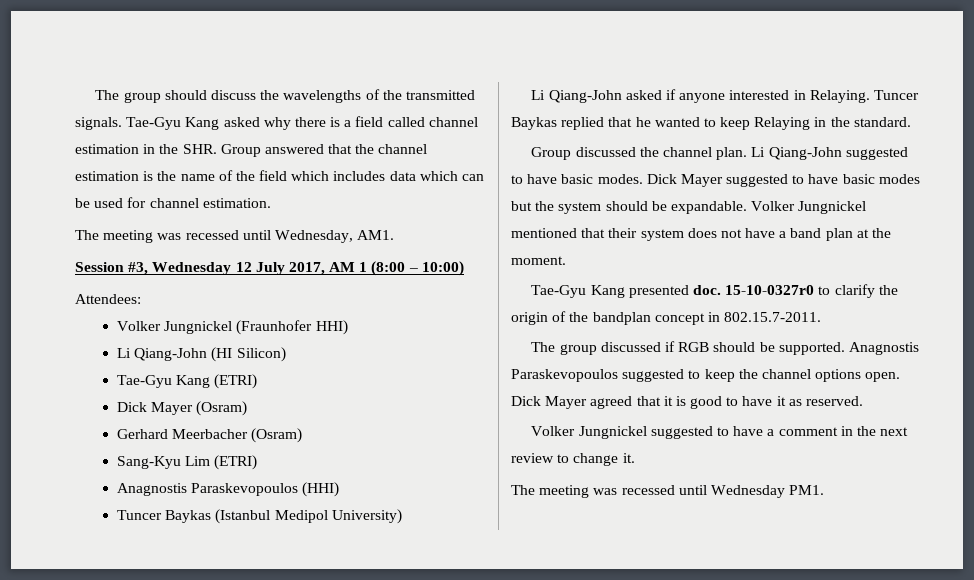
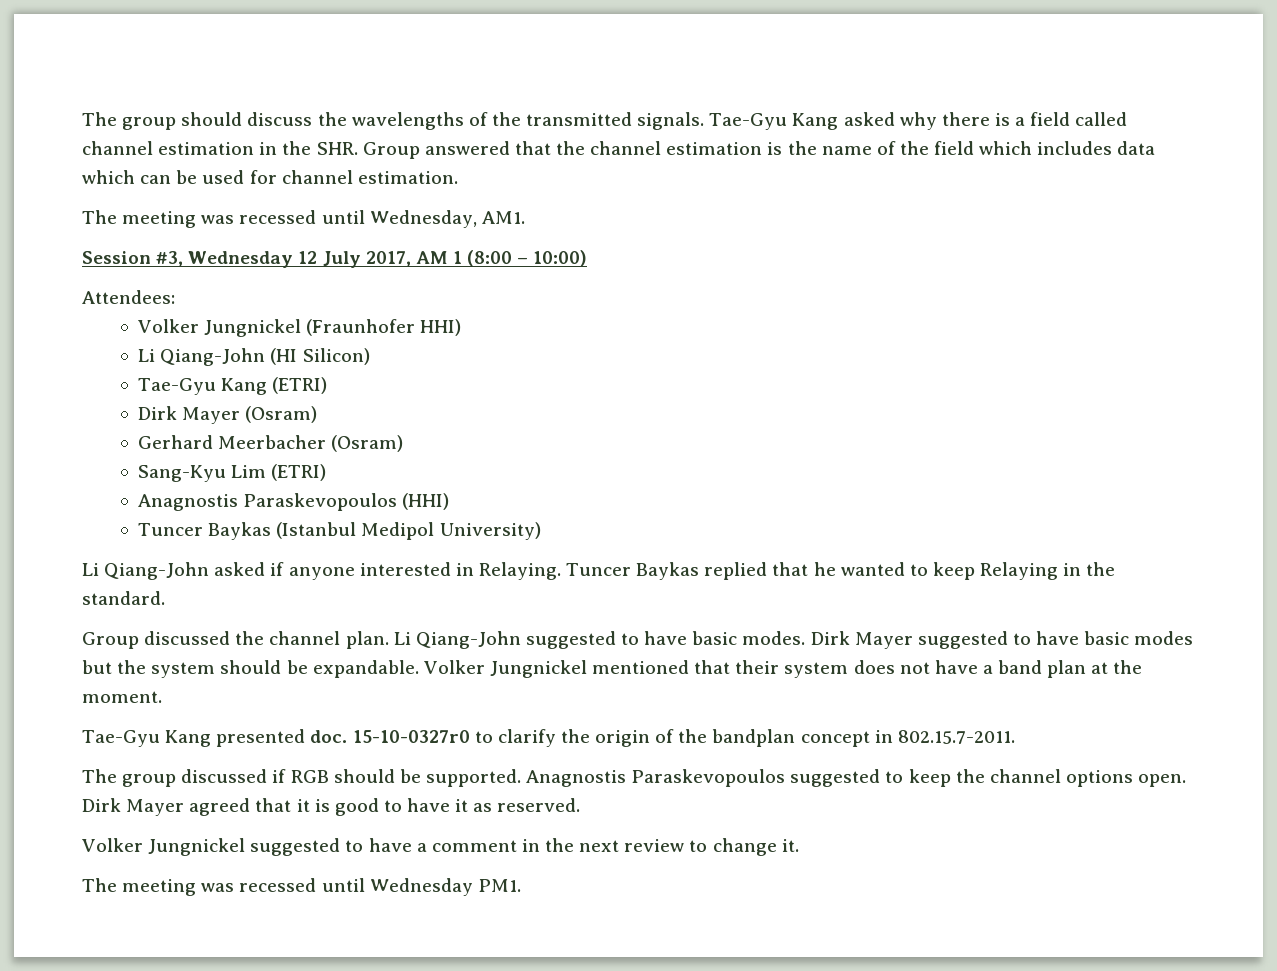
[117,402,148,412] Dick -> [138,406,178,420] Dirk
[646,174,677,184] Dick -> [810,631,850,645] Dirk
[511,396,541,406] Dick -> [82,798,121,812] Dirk

